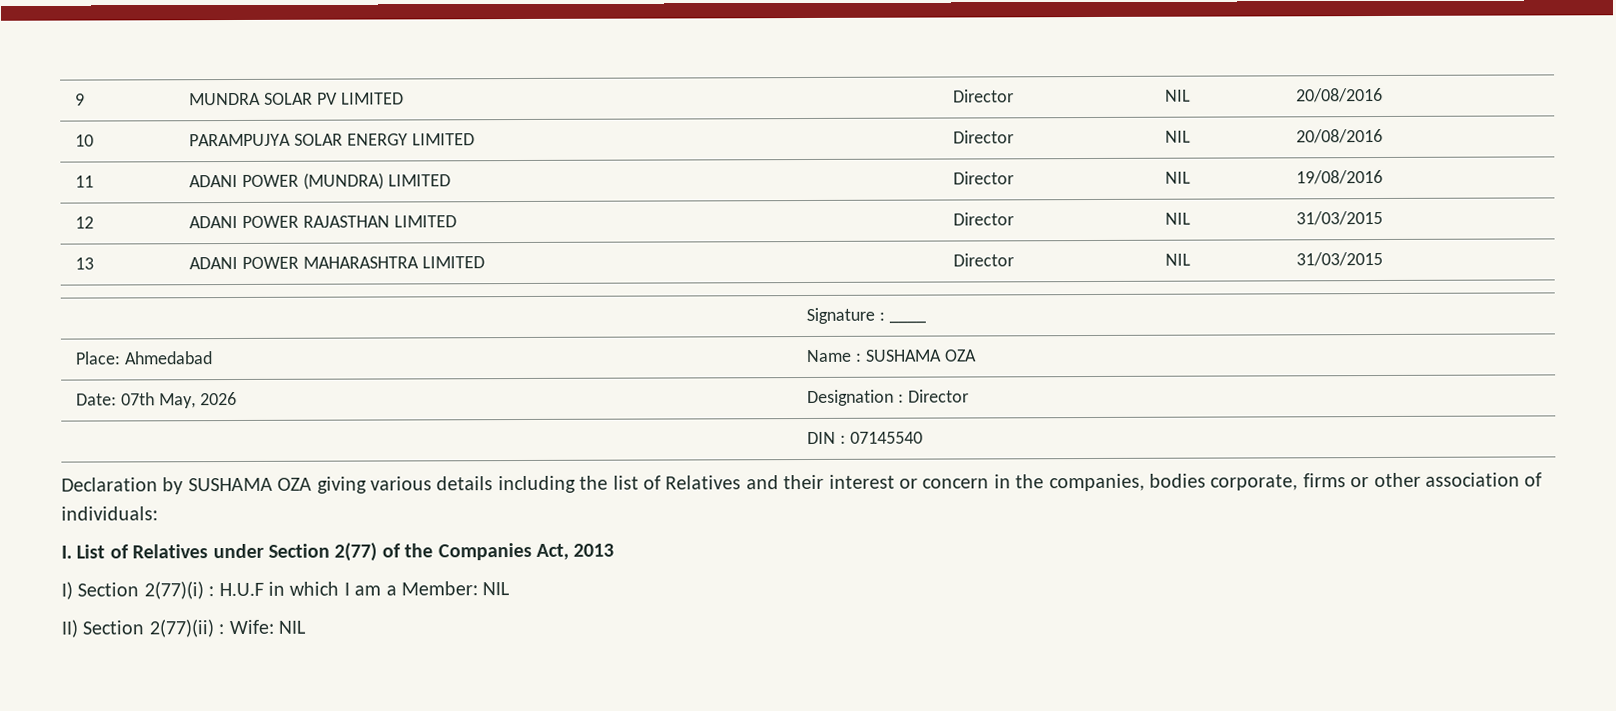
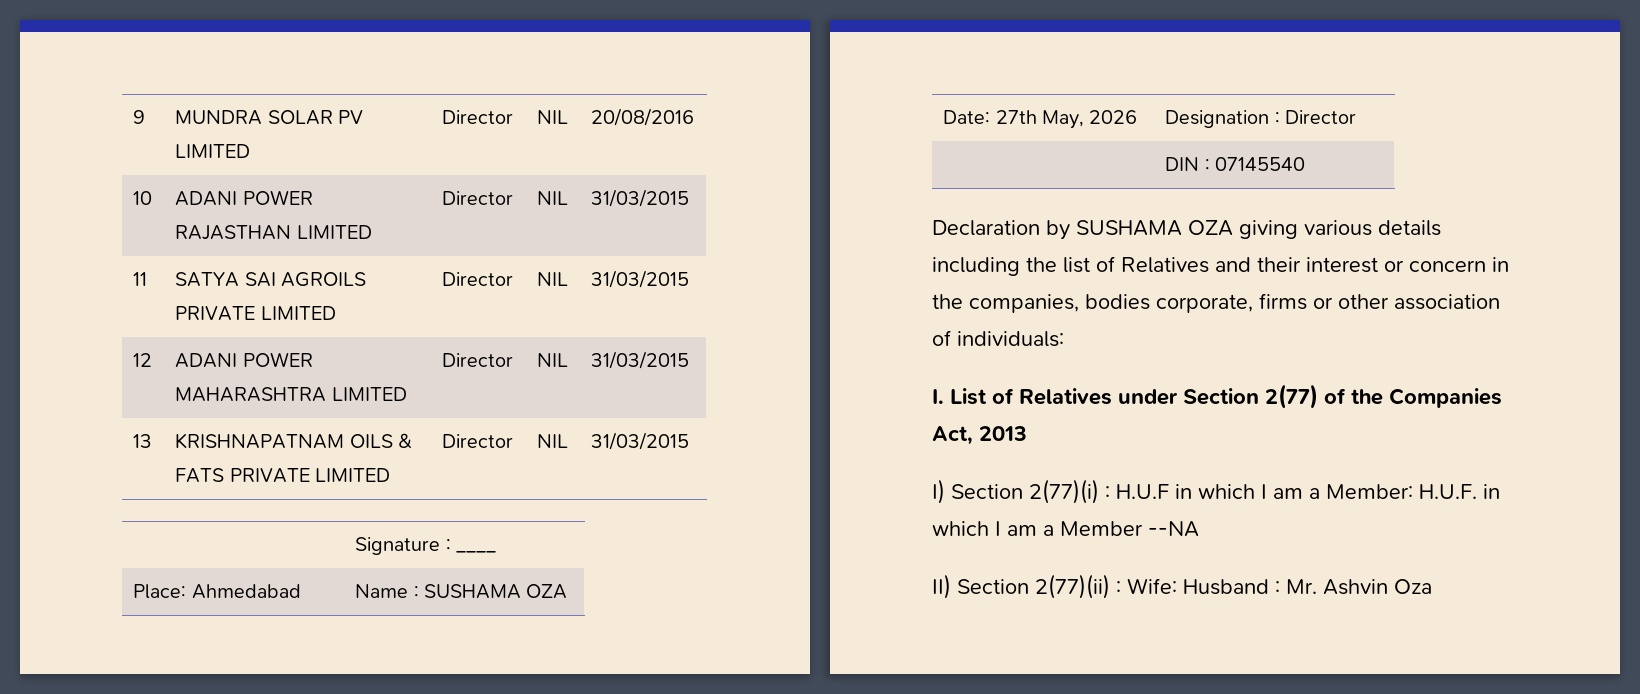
[189,133,475,147] [953,130,1015,144] [1165,130,1192,143] [1296,128,1384,144] [75,175,95,188] [189,172,451,190] [953,171,1015,185] [1165,171,1192,184] [1296,169,1384,185] [75,216,95,229] | PARAMPUJYA SOLAR ENERGY LIMITED | Director | NIL | 20/08/2016 // 11 | ADANI POWER (MUNDRA) LIMITED | Director | NIL | 19/08/2016 // 12 -> (153, 198) none
[75,257,95,270] 13 -> [133,272,148,286] [175,272,367,287] [175,306,336,321] [442,272,514,286] [537,272,569,286] [591,270,690,288] [133,353,153,367] 11 | SATYA SAI AGROILS PRIVATE LIMITED | Director | NIL | 31/03/2015 // 12
(1384, 259) none -> [133,434,153,448] [175,433,413,449] [175,468,391,483] [442,434,514,448] [537,434,569,448] [591,432,690,450] // 13 | KRISHNAPATNAM OILS & FATS PRIVATE LIMITED | Director | NIL | 31/03/2015
[121,392,156,406] 07th -> [995,110,1037,124] 27th
[482,582,511,596] NIL -> [1419,484,1500,499] [932,521,1199,537] H.U.F. in which I am a Member --NA
[278,620,306,634] NIL -> [1183,579,1432,595] Husband : Mr. Ashvin Oza

